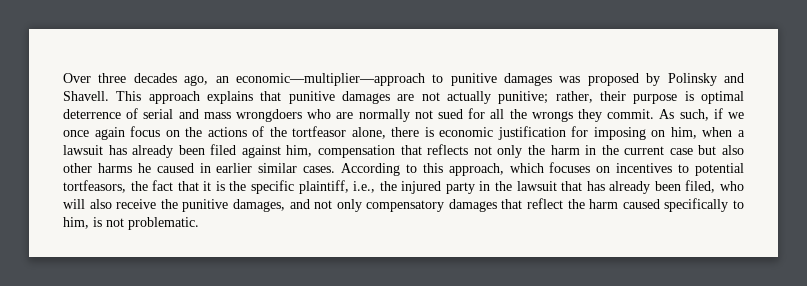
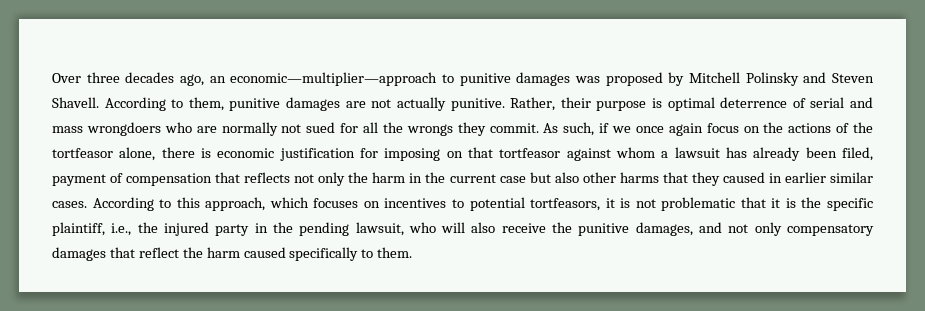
(661, 79) none -> [688,72,740,83] Mitchell
[63,91,282,104] Shavell. This approach explains that -> [831,73,874,83] [52,97,224,111] Steven Shavell. According to them,
[498,91,593,104] punitive; rather, -> [450,97,556,111] punitive. Rather,
[670,127,733,139] him, when -> [467,147,655,161] that tortfeasor against whom
[210,144,313,158] filed against him, -> [842,147,874,161] [52,173,124,186] filed, payment of
[137,163,151,173] he -> [662,172,720,186] that they
[130,180,174,191] the fact -> [605,197,736,211] it is not problematic
[516,180,716,194] lawsuit that has already been filed, -> [299,222,404,236] pending lawsuit,
[63,217,199,230] him, is not problematic. -> [377,247,413,258] them.

